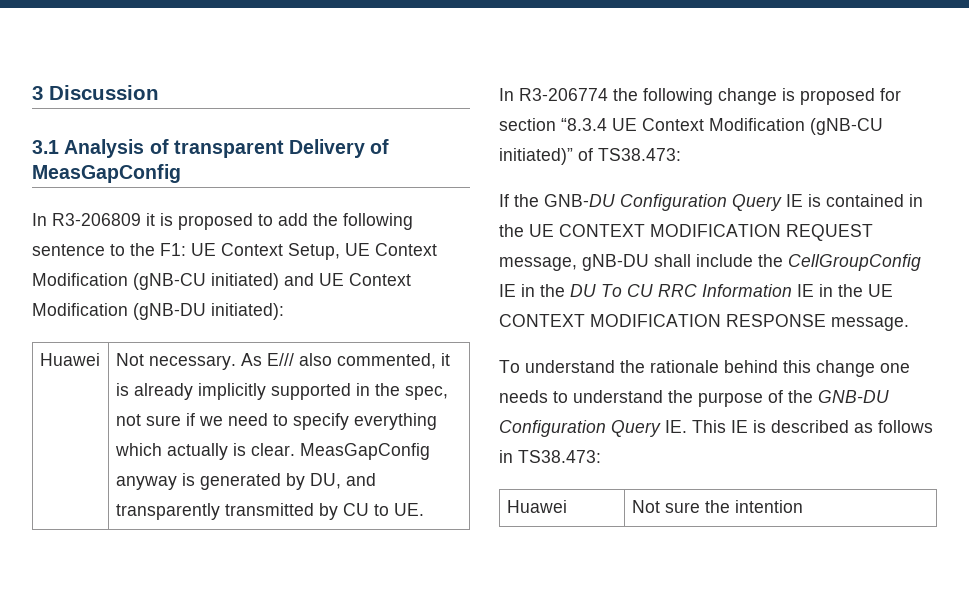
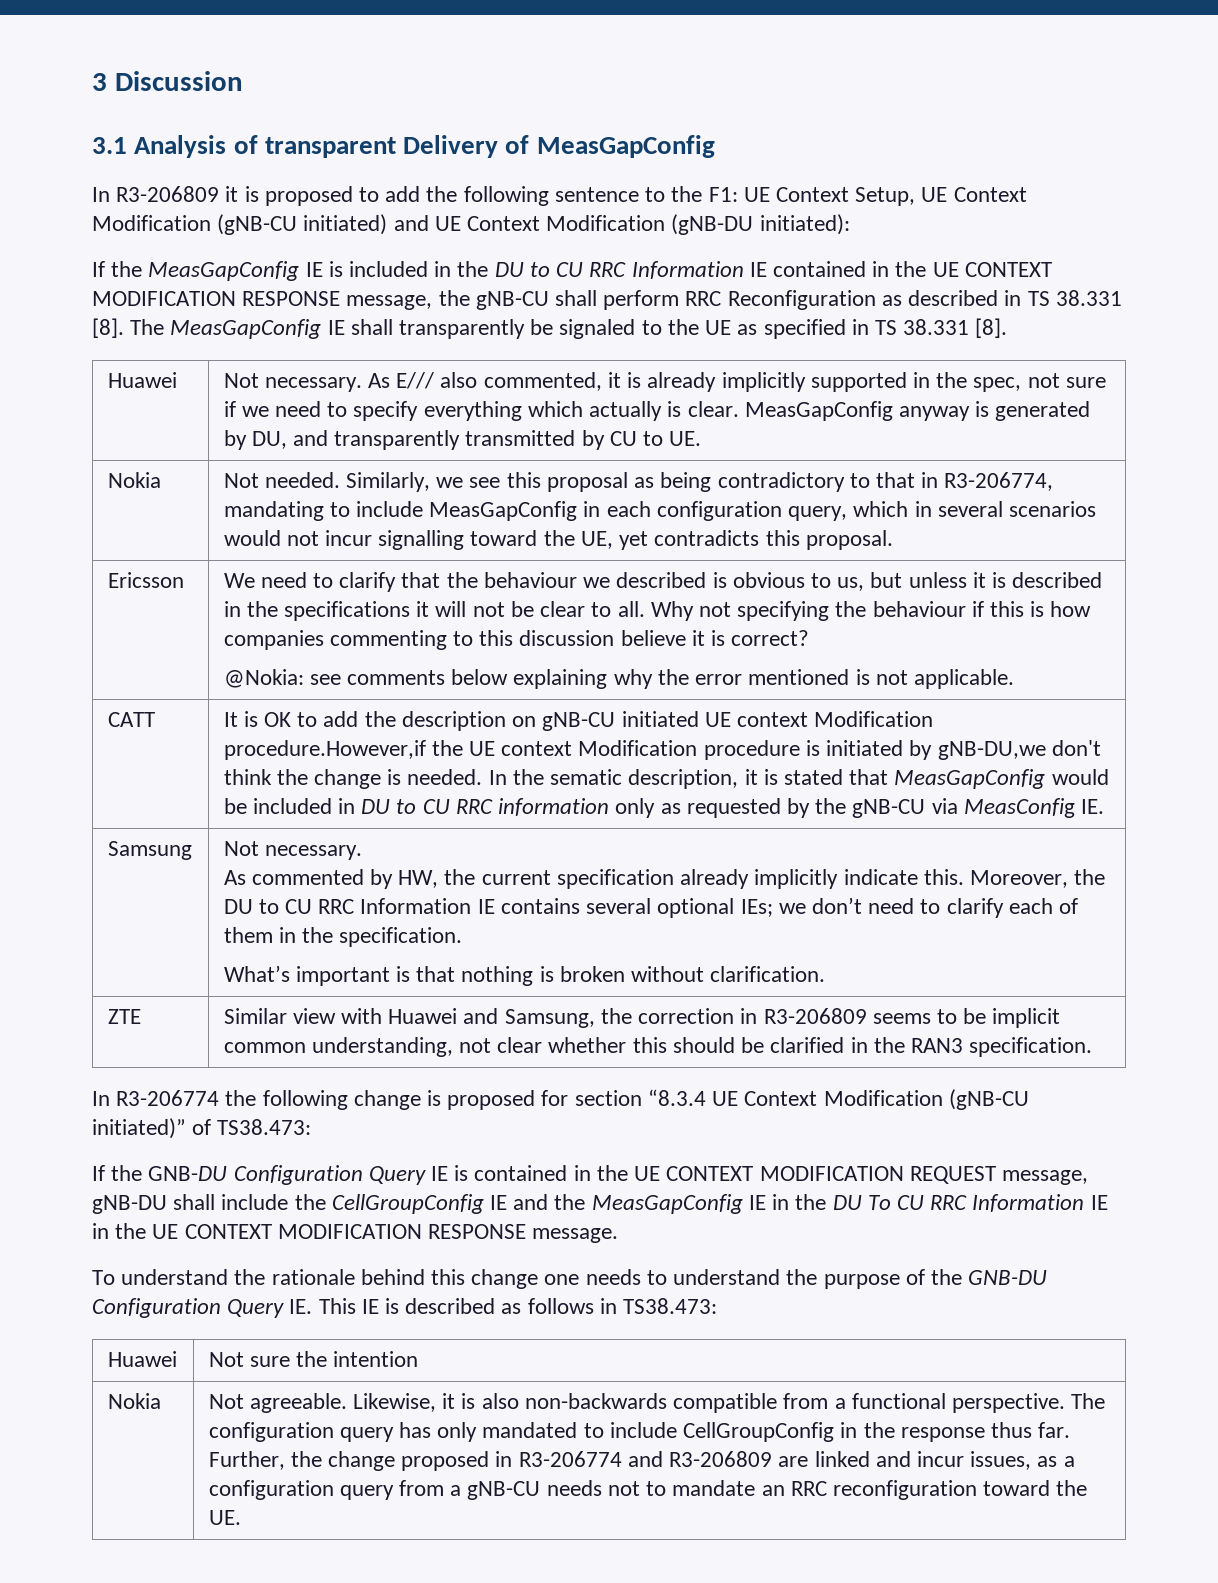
(284, 311) none -> [92,261,1052,281] [92,290,1122,310] [92,318,1008,339] // If the MeasGapConfig IE is included in the DU to CU RRC Information IE contained in the UE CONTEXT MODIFICATION RESPONSE message, the gNB-CU shall perform RRC Reconfiguration as described in TS 38.331 [8]. The MeasGapConfig IE shall transparently be signaled to the UE as specified in TS 38.331 [8].
(424, 509) none -> [107,472,161,488] [223,472,1054,492] [223,501,1096,521] [223,530,893,550] [107,572,184,588] [223,572,1103,592] [223,601,1092,621] [223,630,810,650] [223,669,1014,689] [107,712,155,727] [223,711,934,731] [223,740,1101,760] [223,769,1109,789] [223,798,1104,818] [107,841,192,860] [223,841,362,860] [223,869,1106,889] [223,897,1078,918] [223,927,463,947] [223,965,826,986] [107,1009,141,1024] [223,1008,1061,1028] [223,1037,1093,1057] // Nokia | Not needed. Similarly, we see this proposal as being contradictory to that in R3-206774, mandating to include MeasGapConfig in each configuration query, which in several scenarios would not incur signalling toward the UE, yet contradicts this proposal. // Ericsson | We need to clarify that the behaviour we described is obvious to us, but unless it is described in the specifications it will not be clear to all. Why not specifying the behaviour if this is how companies commenting to this discussion believe it is correct? // @Nokia: see comments below explaining why the error mentioned is not applicable. // CATT | It is OK to add the description on gNB-CU initiated UE context Modification procedure.However,if the UE context Modification procedure is initiated by gNB-DU,we don't think the change is needed. In the sematic description, it is stated that MeasGapConfig would be included in DU to CU RRC information only as requested by the gNB-CU via MeasConfig IE. // Samsung | Not necessary. // As commented by HW, the current specification already implicitly indicate this. Moreover, the DU to CU RRC Information IE contains several optional IEs; we don’t need to clarify each of them in the specification. // What’s important is that nothing is broken without clarification. // ZTE | Similar view with Huawei and Samsung, the correction in R3-206809 seems to be implicit common understanding, not clear whether this should be clarified in the RAN3 specification.
(516, 290) none -> [513,1194,766,1214] and the MeasGapConfig IE
(803, 506) none -> [107,1393,161,1409] [208,1393,1106,1413] [208,1422,1071,1442] [208,1451,1075,1471] [208,1480,1088,1500] [208,1510,241,1525] // Nokia | Not agreeable. Likewise, it is also non-backwards compatible from a functional perspective. The configuration query has only mandated to include CellGroupConfig in the response thus far. Further, the change proposed in R3-206774 and R3-206809 are linked and incur issues, as a configuration query from a gNB-CU needs not to mandate an RRC reconfiguration toward the UE.

